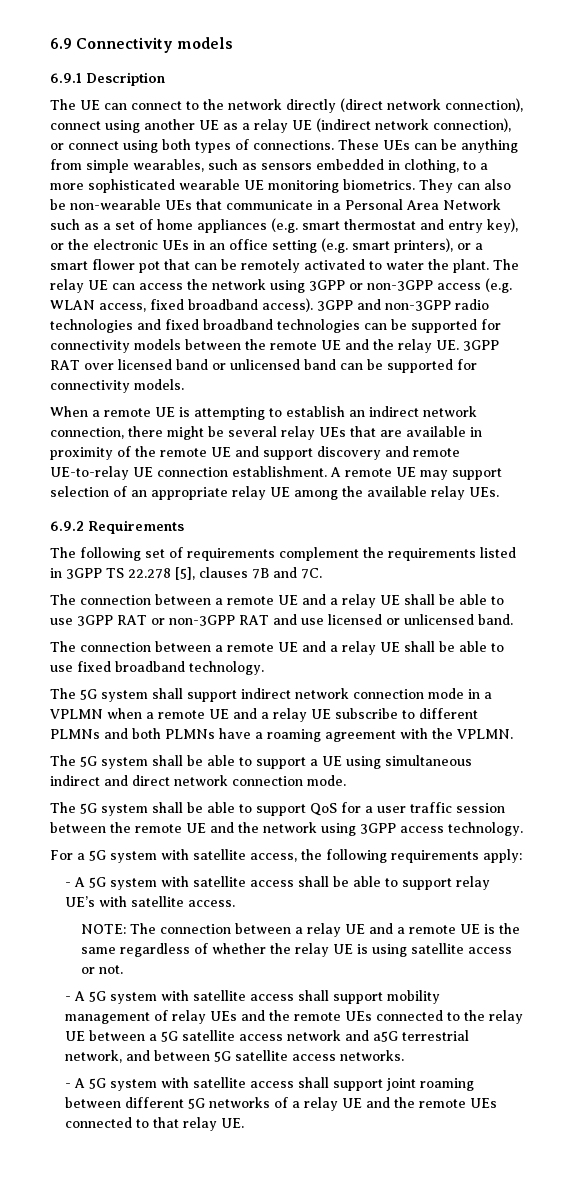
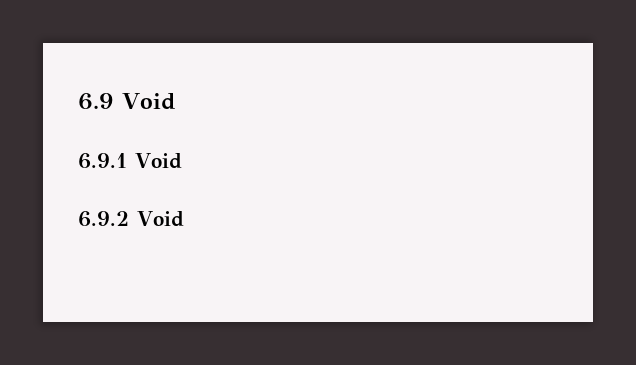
[76,37,234,53] Connectivity models -> [122,93,176,110] Void
[86,72,165,86] [50,98,523,113] [50,118,511,133] [50,139,518,153] [50,159,488,173] [50,179,511,193] [50,199,501,210] [50,218,518,233] [50,238,483,253] [50,259,519,273] [50,278,512,293] [50,298,489,312] [50,319,501,333] [50,339,499,353] [50,359,477,373] [50,379,184,393] [50,406,477,420] [50,426,482,440] [50,446,460,460] [50,466,502,480] [50,486,499,500] [50,520,184,534] [50,547,516,561] [50,567,322,580] [50,594,504,608] [50,614,513,626] [50,641,504,655] [50,661,264,675] [50,688,492,702] [50,708,478,722] [50,728,513,742] [50,755,472,769] [50,775,346,786] [50,802,505,816] [50,822,523,836] [50,849,522,863] [65,876,491,890] [65,896,236,907] [80,923,520,937] [80,943,512,957] [80,965,123,974] [65,990,441,1004] [65,1010,524,1024] [65,1030,470,1042] [65,1050,405,1063] [65,1077,475,1091] [65,1097,498,1111] [65,1117,245,1131] Description // The UE can connect to the network directly (direct network connection), connect using another UE as a relay UE (indirect network connection), or connect using both types of connections. These UEs can be anything from simple wearables, such as sensors embedded in clothing, to a more sophisticated wearable UE monitoring biometrics. They can also be non-wearable UEs that communicate in a Personal Area Network such as a set of home appliances (e.g. smart thermostat and entry key), or the electronic UEs in an office setting (e.g. smart printers), or a smart flower pot that can be remotely activated to water the plant. The relay UE can access the network using 3GPP or non-3GPP access (e.g. WLAN access, fixed broadband access). 3GPP and non-3GPP radio technologies and fixed broadband technologies can be supported for connectivity models between the remote UE and the relay UE. 3GPP RAT over licensed band or unlicensed band can be supported for connectivity models. // When a remote UE is attempting to establish an indirect network connection, there might be several relay UEs that are available in proximity of the remote UE and support discovery and remote UE-to-relay UE connection establishment. A remote UE may support selection of an appropriate relay UE among the available relay UEs. // 6.9.2 Requirements // The following set of requirements complement the requirements listed in 3GPP TS 22.278 [5], clauses 7B and 7C. // The connection between a remote UE and a relay UE shall be able to use 3GPP RAT or non-3GPP RAT and use licensed or unlicensed band. // The connection between a remote UE and a relay UE shall be able to use fixed broadband technology. // The 5G system shall support indirect network connection mode in a VPLMN when a remote UE and a relay UE subscribe to different PLMNs and both PLMNs have a roaming agreement with the VPLMN. // The 5G system shall be able to support a UE using simultaneous indirect and direct network connection mode. // The 5G system shall be able to support QoS for a user traffic session between the remote UE and the network using 3GPP access technology. // For a 5G system with satellite access, the following requirements apply: // - A 5G system with satellite access shall be able to support relay UE’s with satellite access. // NOTE: The connection between a relay UE and a remote UE is the same regardless of whether the relay UE is using satellite access or not. // - A 5G system with satellite access shall support mobility management of relay UEs and the remote UEs connected to the relay UE between a 5G satellite access network and a5G terrestrial network, and between 5G satellite access networks. // - A 5G system with satellite access shall support joint roaming between different 5G networks of a relay UE and the remote UEs connected to that relay UE. -> [135,153,182,169] [78,211,184,227] Void // 6.9.2 Void

